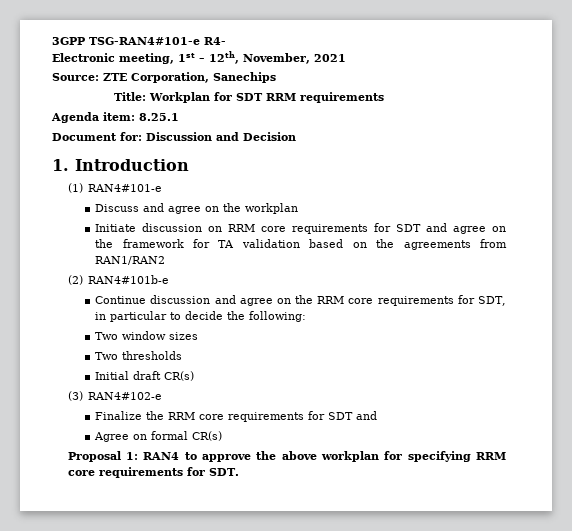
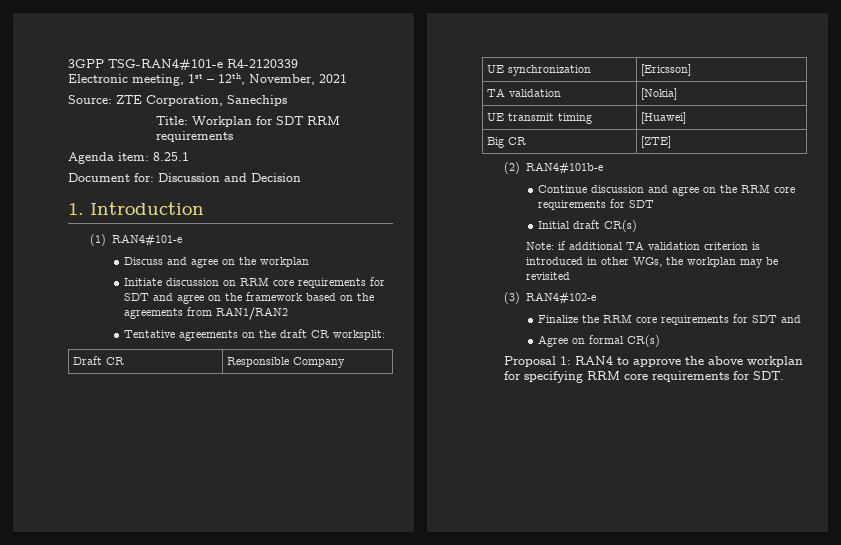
[204,37,226,45] R4- -> [227,59,298,68] R4-2120339
[193,239,300,248] for TA validation -> (304, 296) none
(166, 260) none -> [124,329,386,341] [73,356,125,365] [227,357,346,368] [487,65,592,76] [641,64,692,76] [487,88,562,97] [641,88,678,100] [487,113,593,124] [641,112,687,124] [487,137,527,148] [641,136,672,148] // Tentative agreements on the draft CR worksplit: // Draft CR | Responsible Company // UE synchronization | [Ericsson] // TA validation | [Nokia] // UE transmit timing | [Huawei] // Big CR | [ZTE]
[478,296,507,306] [95,311,307,322] [95,331,199,340] [95,351,183,360] [95,371,195,381] SDT, in particular to decide the following: // Two window sizes // Two thresholds // Initial draft CR(s) -> [629,200,655,208] [538,220,638,232] [525,241,760,250] [525,257,778,268] [525,272,570,280] SDT // Initial draft CR(s) // Note: if additional TA validation criterion is introduced in other WGs, the workplan may be revisited

